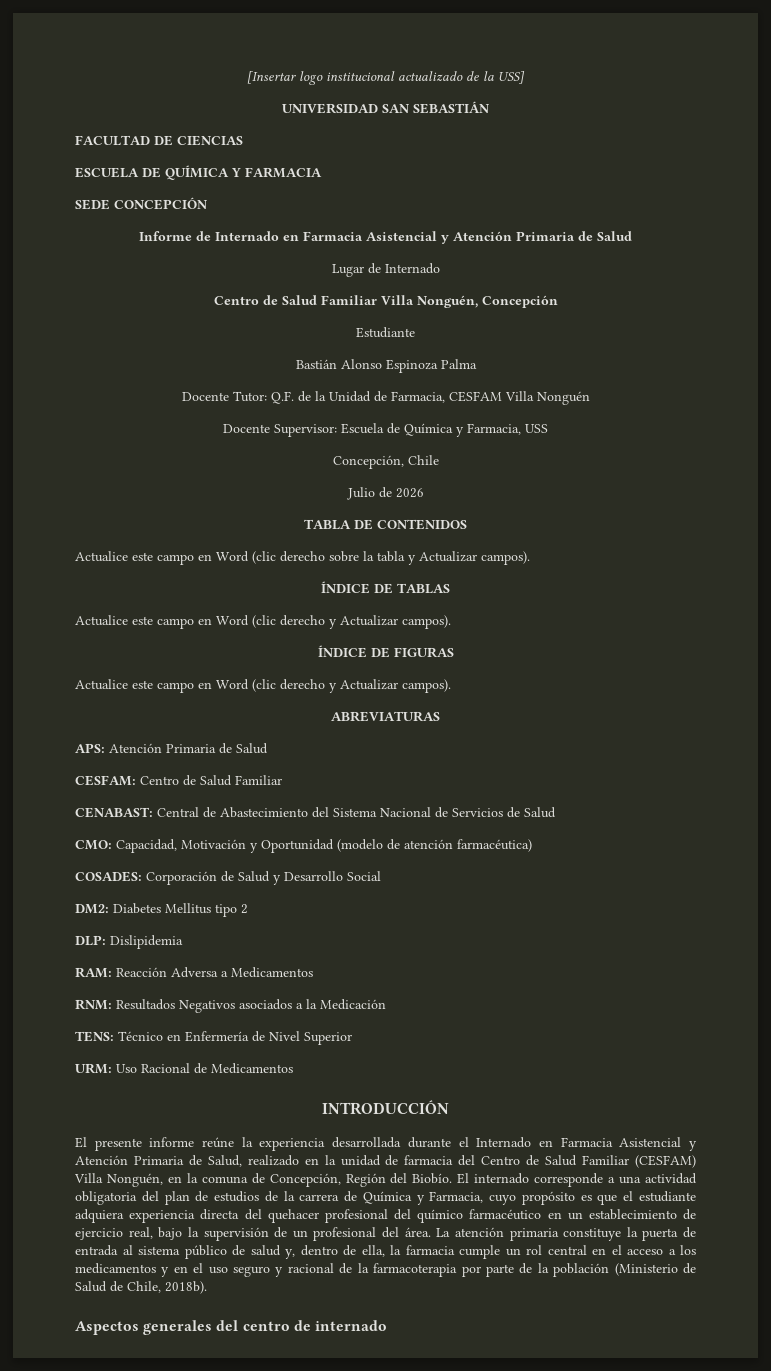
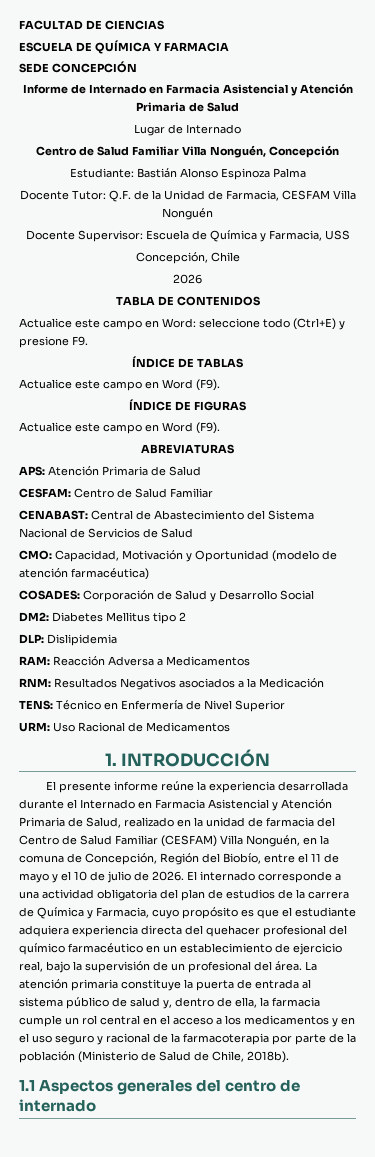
[247,71,525,85] [282,101,490,114] [Insertar logo institucional actualizado de la USS] // UNIVERSIDAD SAN SEBASTIÁN // -> (19, 25) none
[356,327,415,338] Estudiante // -> [69,168,134,178] Estudiante:
[346,487,392,500] Julio de -> (240, 257) none
[216,551,530,565] Word (clic derecho sobre la tabla y Actualizar campos). -> [162,318,345,330] [19,336,88,348] Word: seleccione todo (Ctrl+E) y presione F9.
[252,615,451,629] (clic derecho y Actualizar campos). -> [196,379,220,391] (F9).
[252,679,451,693] (clic derecho y Actualizar campos). -> [196,422,220,434] (F9).
(293, 1068) none -> [104,753,117,766] 1.
[412,1173,453,1184] Biobío. -> [223,853,339,864] [19,871,184,883] Biobío, entre el 11 de mayo y el 10 de julio de 2026.
(207, 1287) none -> [19,1080,35,1091] 1.1

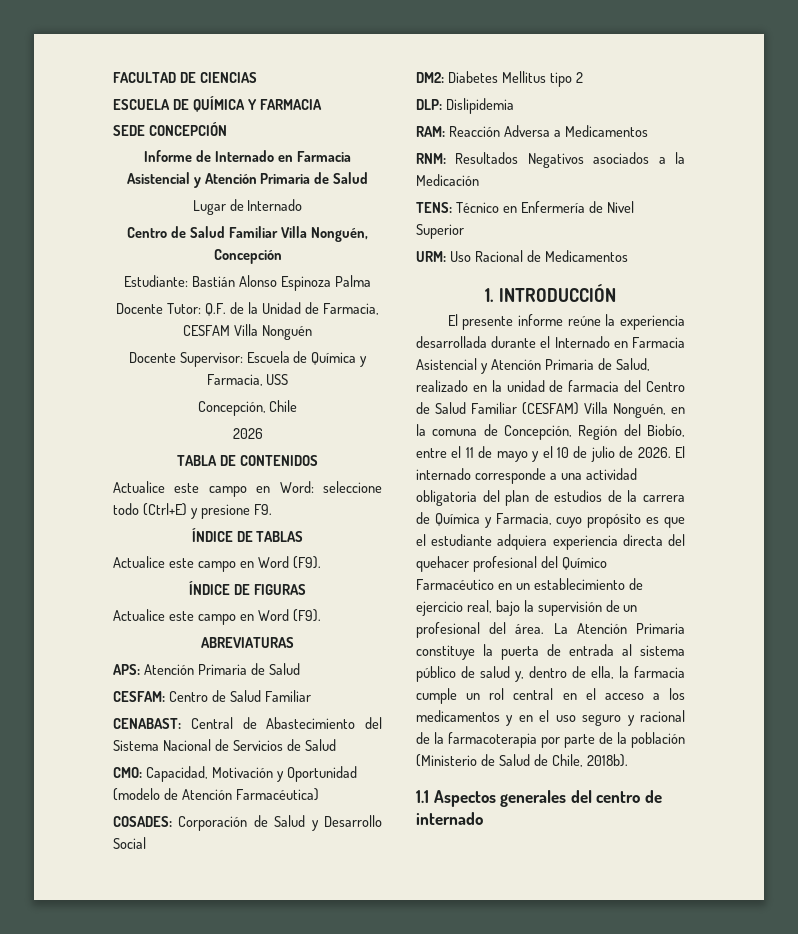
[19,568,149,580] atención farmacéutica) -> [181,788,319,801] Atención Farmacéutica)
[19,943,143,955] químico farmacéutico -> [561,557,607,570] [416,579,494,590] Químico Farmacéutico
[19,979,118,991] atención primaria -> [576,623,685,634] Atención Primaria

